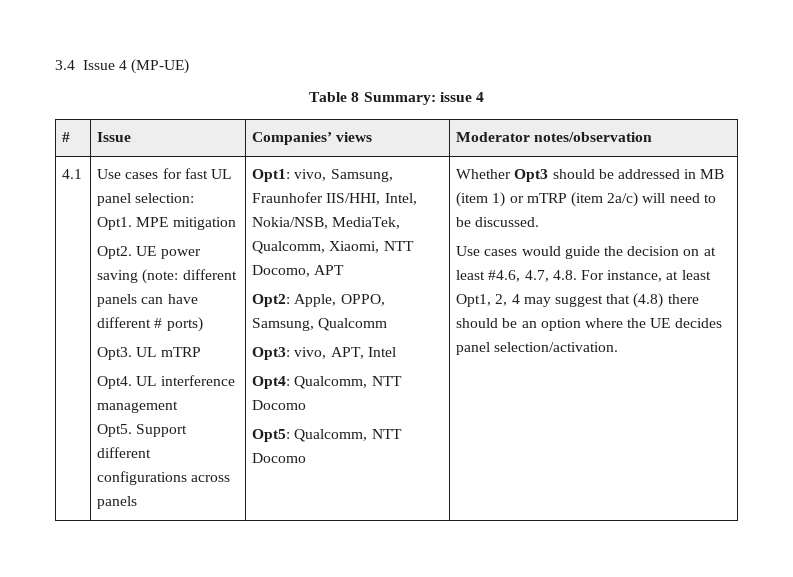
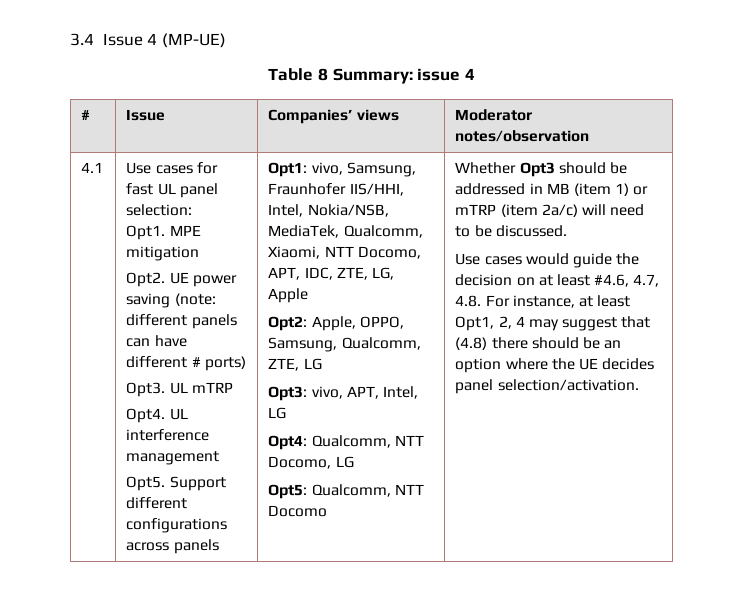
[314,265,345,275] APT -> [268,267,394,280] [268,288,309,303] APT, IDC, ZTE, LG, Apple
[318,318,388,331] Qualcomm -> [341,337,421,350] [268,358,322,371] Qualcomm, ZTE, LG
[367,347,396,357] Intel -> [382,386,418,399] [268,407,287,419] Intel, LG
[252,400,307,410] Docomo -> [268,456,354,469] Docomo, LG

